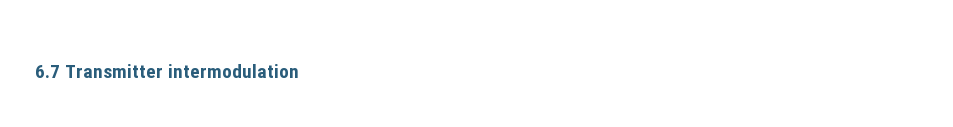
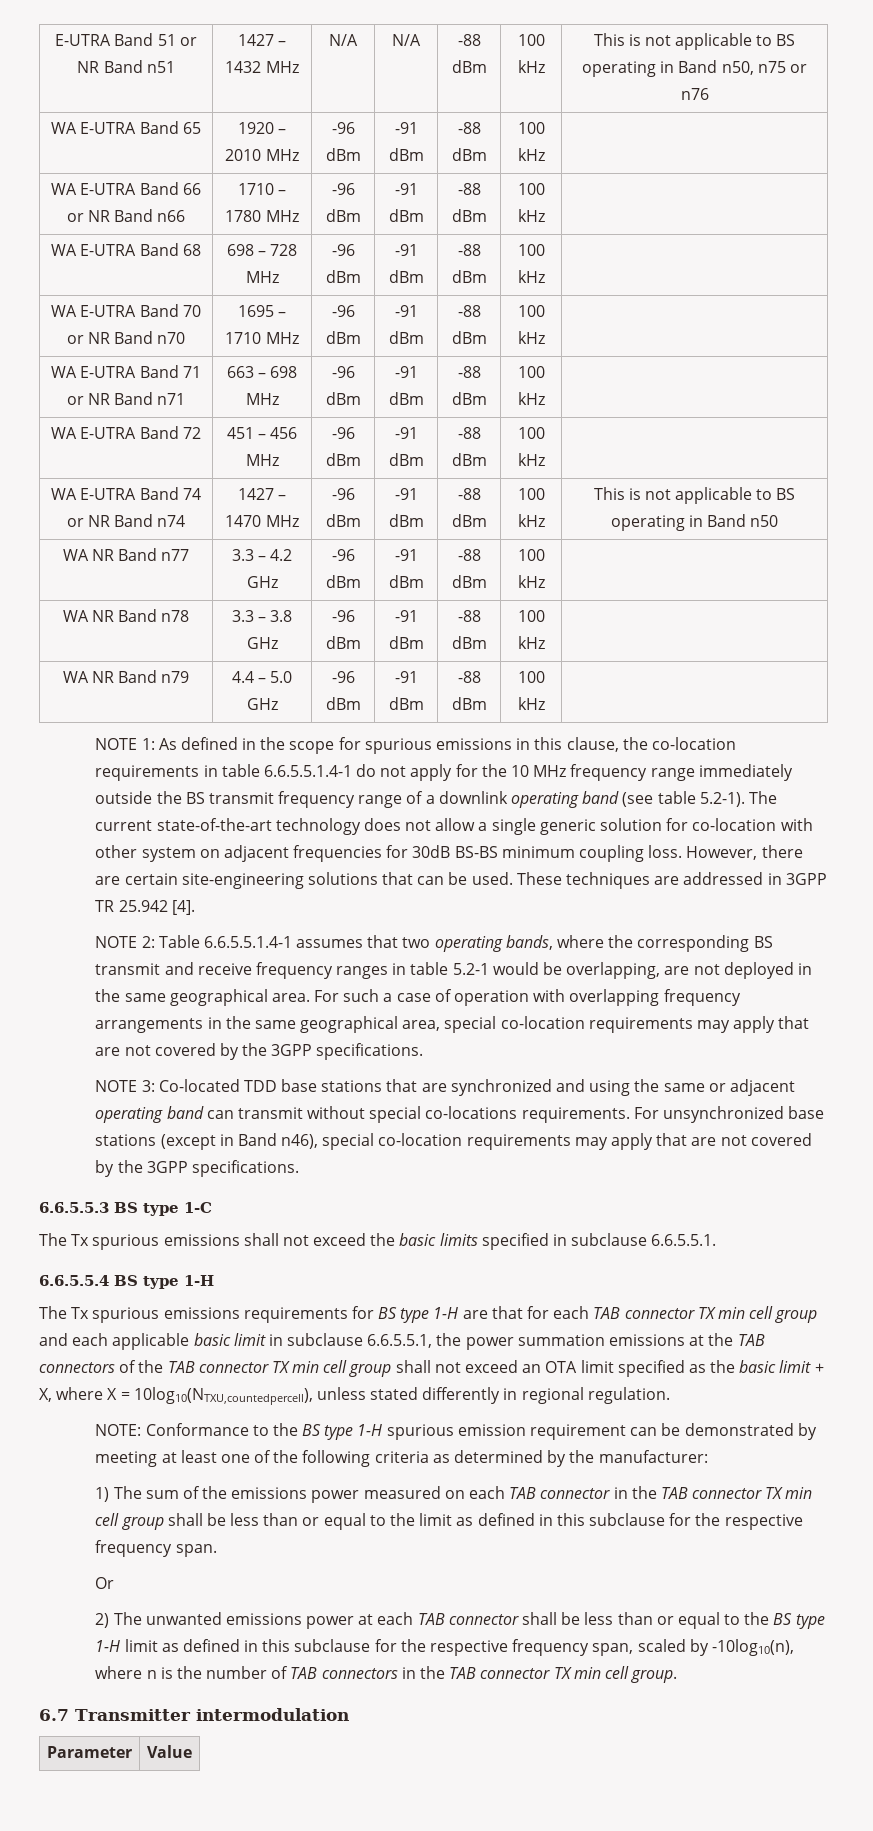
(35, 71) none -> [55,33,197,46] [77,60,175,73] [237,34,287,46] [225,61,299,73] [329,34,358,46] [392,34,421,46] [457,34,481,46] [451,60,487,73] [517,34,545,46] [517,60,545,73] [593,33,796,50] [582,60,807,77] [680,88,709,100] [51,121,201,134] [237,122,287,134] [225,149,299,161] [331,122,355,134] [325,148,361,161] [394,122,418,134] [388,148,424,161] [457,122,481,134] [451,148,487,161] [517,122,545,134] [517,148,545,161] [51,182,201,195] [66,209,186,222] [237,183,287,195] [225,210,299,222] [331,183,355,195] [325,209,361,222] [394,183,418,195] [388,209,424,222] [457,183,481,195] [451,209,487,222] [517,183,545,195] [517,209,545,222] [51,243,201,256] [226,244,298,256] [245,271,279,283] [331,244,355,256] [325,270,361,283] [394,244,418,256] [388,270,424,283] [457,244,481,256] [451,270,487,283] [517,244,545,256] [517,270,545,283] [51,304,201,317] [66,331,186,344] [237,305,287,317] [225,332,299,344] [331,305,355,317] [325,331,361,344] [394,305,418,317] [388,331,424,344] [457,305,481,317] [451,331,487,344] [517,305,545,317] [517,331,545,344] [51,365,201,378] [66,392,186,405] [226,366,298,378] [245,393,279,405] [331,366,355,378] [325,392,361,405] [394,366,418,378] [388,392,424,405] [457,366,481,378] [451,392,487,405] [517,366,545,378] [517,392,545,405] [51,426,201,439] [226,427,298,439] [245,454,279,466] [331,427,355,439] [325,453,361,466] [394,427,418,439] [388,453,424,466] [457,427,481,439] [451,453,487,466] [517,427,545,439] [517,453,545,466] [51,487,201,500] [66,514,186,527] [237,488,287,500] [225,515,299,527] [331,488,355,500] [325,514,361,527] [394,488,418,500] [388,514,424,527] [457,488,481,500] [451,514,487,527] [517,488,545,500] [517,514,545,527] [593,487,796,504] [610,514,779,531] [62,548,190,561] [231,549,293,561] [246,576,278,588] [331,549,355,561] [325,575,361,588] [394,549,418,561] [388,575,424,588] [457,549,481,561] [451,575,487,588] [517,549,545,561] [517,575,545,588] [62,609,190,622] [231,610,293,622] [246,637,278,649] [331,610,355,622] [325,636,361,649] [394,610,418,622] [388,636,424,649] [457,610,481,622] [451,636,487,649] [517,610,545,622] [517,636,545,649] [62,670,190,683] [231,671,293,683] [246,698,278,710] [331,671,355,683] [325,697,361,710] [394,671,418,683] [388,697,424,710] [457,671,481,683] [451,697,487,710] [517,671,545,683] [517,697,545,710] [95,737,736,754] [95,764,793,781] [95,791,777,808] [95,818,813,835] [95,845,803,862] [95,872,827,889] [95,900,195,915] [95,935,773,952] [95,962,812,979] [95,989,741,1006] [95,1016,810,1033] [95,1043,424,1060] [95,1079,795,1096] [95,1106,825,1123] [95,1133,812,1150] [95,1160,299,1177] [39,1202,212,1216] [39,1233,717,1250] [39,1275,214,1289] [39,1306,818,1323] [39,1333,765,1350] [39,1360,824,1377] [39,1387,670,1405] [95,1423,817,1440] [95,1450,708,1467] [95,1486,813,1503] [95,1513,803,1530] [95,1540,217,1557] [95,1577,115,1589] [95,1612,825,1629] [95,1639,794,1656] [95,1666,678,1683] E-UTRA Band 51 or NR Band n51 | 1427 – 1432 MHz | N/A | N/A | -88 dBm | 100 kHz | This is not applicable to BS operating in Band n50, n75 or n76 // WA E-UTRA Band 65 | 1920 – 2010 MHz | -96 dBm | -91 dBm | -88 dBm | 100 kHz | // WA E-UTRA Band 66 or NR Band n66 | 1710 – 1780 MHz | -96 dBm | -91 dBm | -88 dBm | 100 kHz | // WA E-UTRA Band 68 | 698 – 728 MHz | -96 dBm | -91 dBm | -88 dBm | 100 kHz | // WA E-UTRA Band 70 or NR Band n70 | 1695 – 1710 MHz | -96 dBm | -91 dBm | -88 dBm | 100 kHz | // WA E-UTRA Band 71 or NR Band n71 | 663 – 698 MHz | -96 dBm | -91 dBm | -88 dBm | 100 kHz | // WA E-UTRA Band 72 | 451 – 456 MHz | -96 dBm | -91 dBm | -88 dBm | 100 kHz | // WA E-UTRA Band 74 or NR Band n74 | 1427 – 1470 MHz | -96 dBm | -91 dBm | -88 dBm | 100 kHz | This is not applicable to BS operating in Band n50 // WA NR Band n77 | 3.3 – 4.2 GHz | -96 dBm | -91 dBm | -88 dBm | 100 kHz | // WA NR Band n78 | 3.3 – 3.8 GHz | -96 dBm | -91 dBm | -88 dBm | 100 kHz | // WA NR Band n79 | 4.4 – 5.0 GHz | -96 dBm | -91 dBm | -88 dBm | 100 kHz | // NOTE 1: As defined in the scope for spurious emissions in this clause, the co-location requirements in table 6.6.5.5.1.4-1 do not apply for the 10 MHz frequency range immediately outside the BS transmit frequency range of a downlink operating band (see table 5.2-1). The current state-of-the-art technology does not allow a single generic solution for co-location with other system on adjacent frequencies for 30dB BS-BS minimum coupling loss. However, there are certain site-engineering solutions that can be used. These techniques are addressed in 3GPP TR 25.942 [4]. // NOTE 2: Table 6.6.5.5.1.4-1 assumes that two operating bands, where the corresponding BS transmit and receive frequency ranges in table 5.2-1 would be overlapping, are not deployed in the same geographical area. For such a case of operation with overlapping frequency arrangements in the same geographical area, special co-location requirements may apply that are not covered by the 3GPP specifications. // NOTE 3: Co-located TDD base stations that are synchronized and using the same or adjacent operating band can transmit without special co-locations requirements. For unsynchronized base stations (except in Band n46), special co-location requirements may apply that are not covered by the 3GPP specifications. // 6.6.5.5.3 BS type 1-C // The Tx spurious emissions shall not exceed the basic limits specified in subclause 6.6.5.5.1. // 6.6.5.5.4 BS type 1-H // The Tx spurious emissions requirements for BS type 1-H are that for each TAB connector TX min cell group and each applicable basic limit in subclause 6.6.5.5.1, the power summation emissions at the TAB connectors of the TAB connector TX min cell group shall not exceed an OTA limit specified as the basic limit + X, where X = 10log10(NTXU,countedpercell), unless stated differently in regional regulation. // NOTE: Conformance to the BS type 1-H spurious emission requirement can be demonstrated by meeting at least one of the following criteria as determined by the manufacturer: // 1) The sum of the emissions power measured on each TAB connector in the TAB connector TX min cell group shall be less than or equal to the limit as defined in this subclause for the respective frequency span. // Or // 2) The unwanted emissions power at each TAB connector shall be less than or equal to the BS type 1-H limit as defined in this subclause for the respective frequency span, scaled by -10log10(n), where n is the number of TAB connectors in the TAB connector TX min cell group. //
(300, 71) none -> [47,1746,132,1758] [147,1745,192,1758] // Parameter | Value

